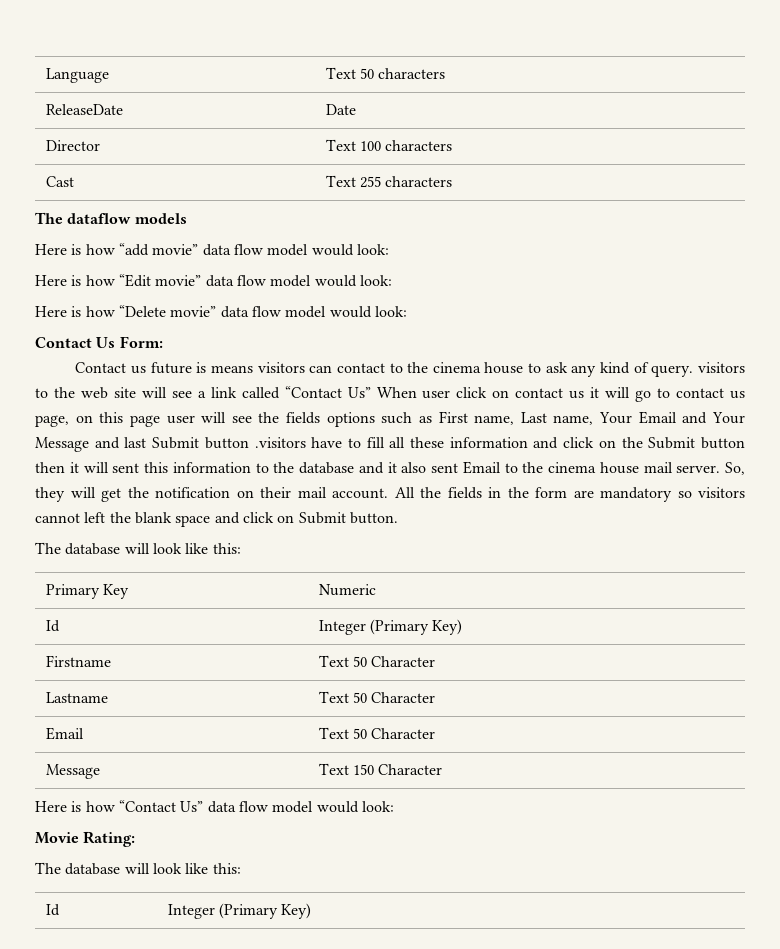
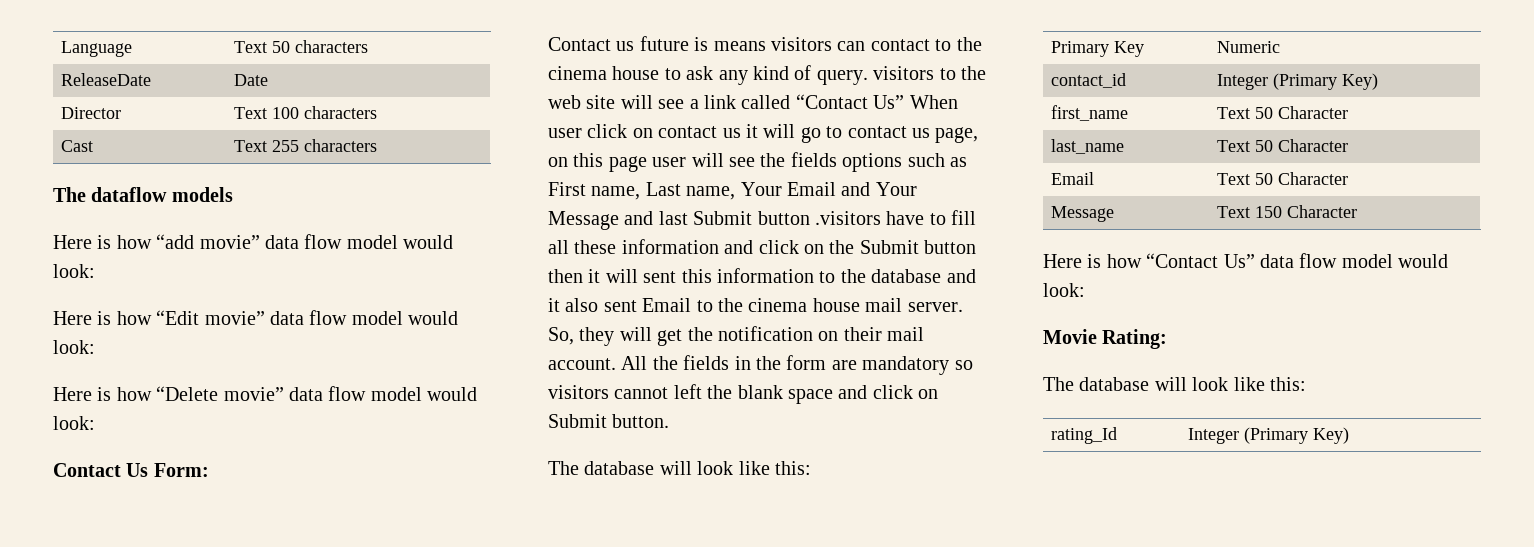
[45,620,60,632] Id -> [1051,73,1127,88] contact_id
[45,655,111,667] [318,655,436,667] [45,692,108,703] Firstname | Text 50 Character // Lastname -> [1051,105,1129,121] [1217,106,1349,119] [1051,139,1125,154] first_name | Text 50 Character // last_name
[45,904,60,916] Id -> [1051,427,1118,444] rating_Id

